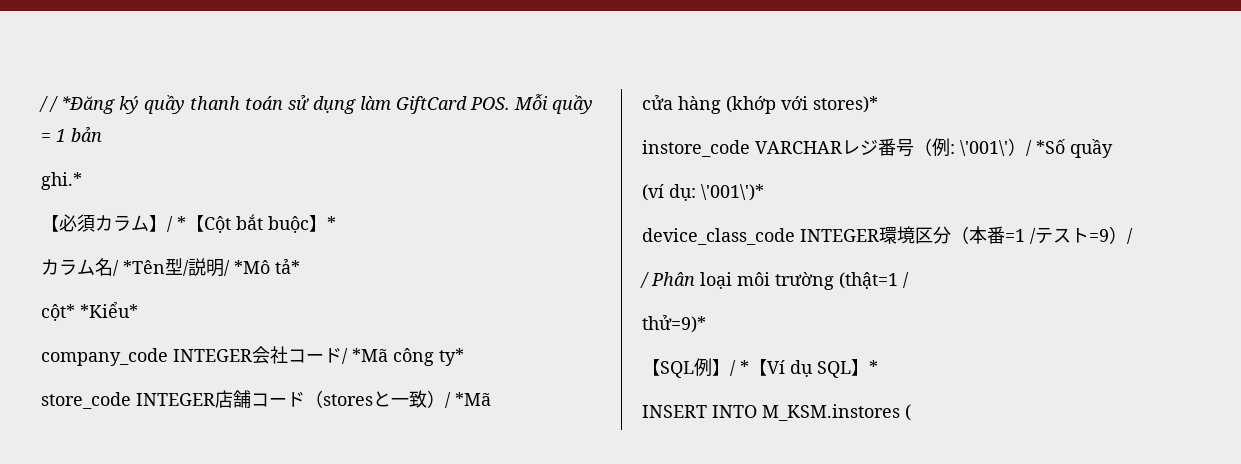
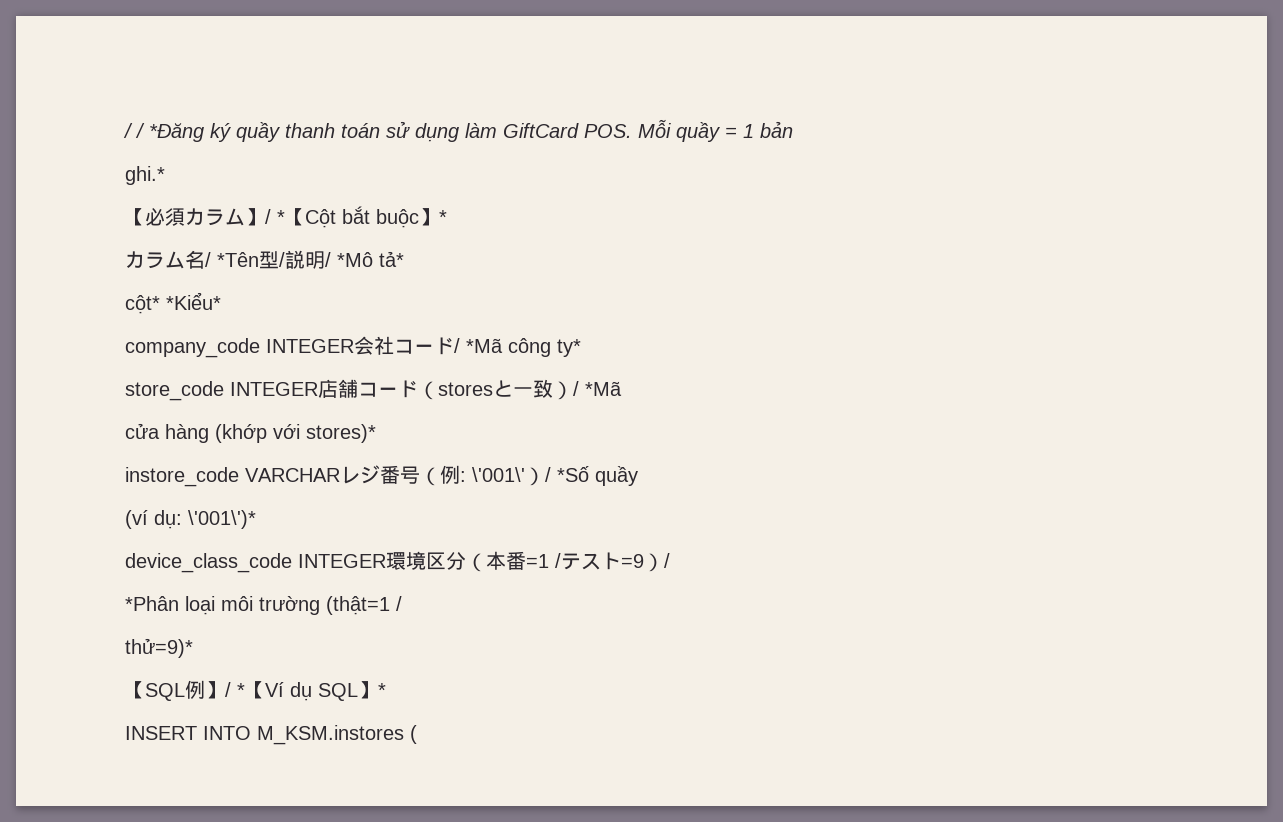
[640,272,695,288] / Phân -> [125,596,179,611] *Phân

